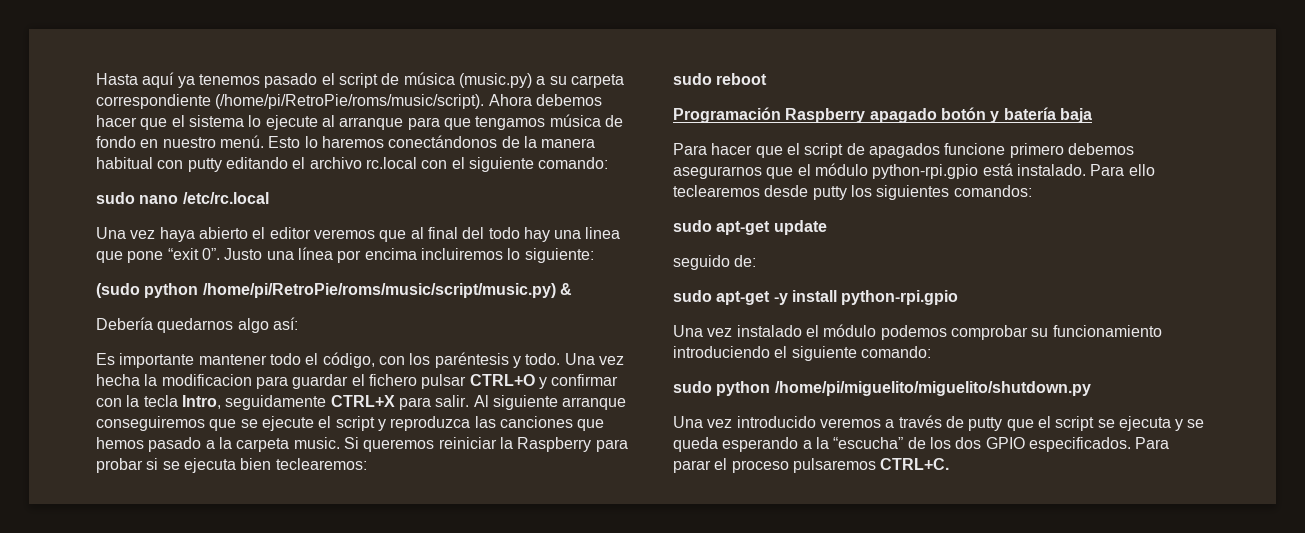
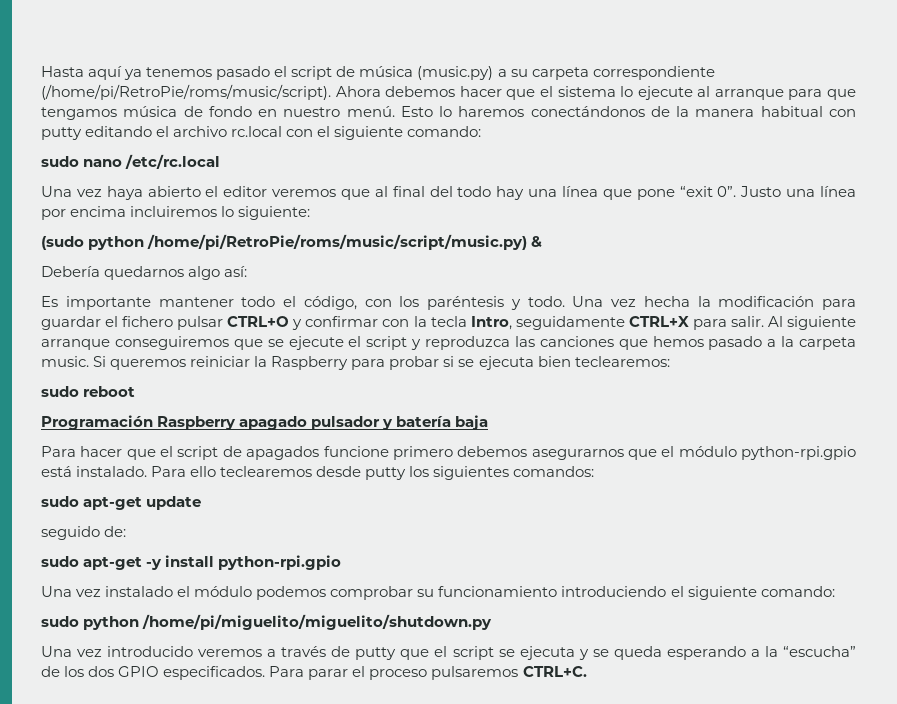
[585,227,621,239] linea -> [561,186,598,197] línea
[161,374,252,386] modificacion -> [718,296,815,307] modificación
[940,107,986,120] botón -> [311,416,381,430] pulsador

